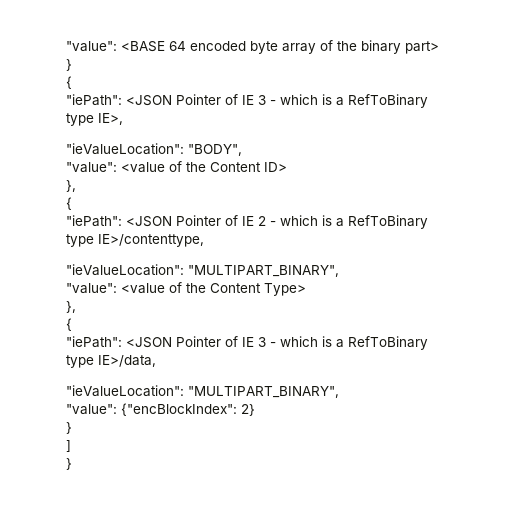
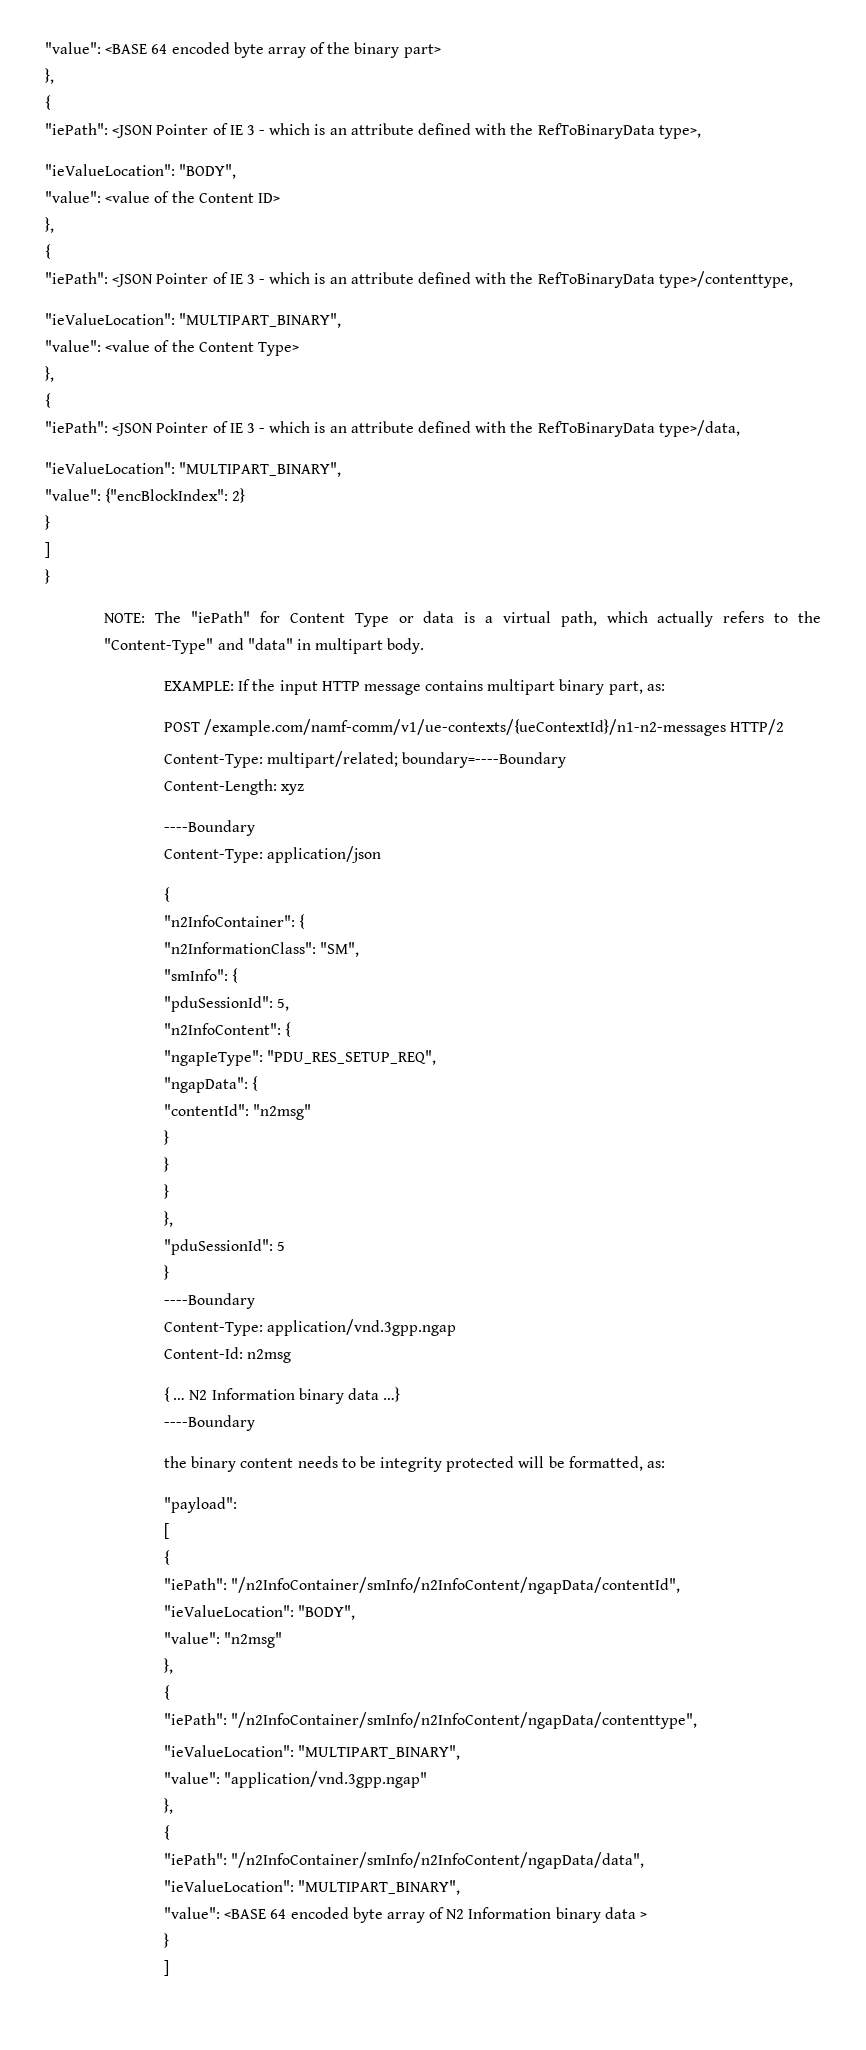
[66,59,72,71] } -> [45,68,54,84] },
[336,94,428,108] [66,113,123,126] a RefToBinary type IE>, -> [329,123,701,139] an attribute defined with the RefToBinaryData type>,
[258,215,428,229] [66,234,204,247] 2 - which is a RefToBinary type IE>/contenttype, -> [246,271,793,288] 3 - which is an attribute defined with the RefToBinaryData type>/contenttype,
[336,336,428,350] [66,355,156,368] a RefToBinary type IE>/data, -> [329,420,740,437] an attribute defined with the RefToBinaryData type>/data,
(72, 464) none -> [104,611,821,627] [104,638,425,654] [163,679,665,695] [163,719,785,736] [163,751,567,768] [163,779,305,795] [163,820,255,836] [163,846,382,863] [163,887,170,902] [163,914,306,929] [163,942,360,957] [163,968,239,983] [163,996,290,1012] [163,1022,292,1037] [163,1050,437,1066] [163,1076,259,1093] [163,1104,312,1120] [163,1130,169,1145] [163,1157,169,1172] [163,1184,169,1199] [163,1211,173,1227] [163,1239,286,1255] [163,1265,169,1280] [163,1293,255,1309] [163,1319,457,1336] [163,1347,292,1363] [163,1387,401,1404] [163,1415,255,1431] [163,1456,665,1472] [163,1497,237,1513] [163,1523,169,1539] [163,1550,170,1565] [163,1577,681,1594] [163,1605,356,1620] [163,1632,283,1648] [163,1658,173,1674] [163,1685,170,1700] [163,1712,698,1729] [163,1745,461,1760] [163,1771,428,1788] [163,1798,173,1814] [163,1825,170,1840] [163,1852,645,1869] [163,1880,461,1895] [163,1907,647,1923] [163,1933,169,1948] [163,1960,169,1976] // NOTE: The "iePath" for Content Type or data is a virtual path, which actually refers to the "Content-Type" and "data" in multipart body. // EXAMPLE: If the input HTTP message contains multipart binary part, as: // POST /example.com/namf-comm/v1/ue-contexts/{ueContextId}/n1-n2-messages HTTP/2 // Content-Type: multipart/related; boundary=----Boundary // Content-Length: xyz // ----Boundary // Content-Type: application/json // { // "n2InfoContainer": { // "n2InformationClass": "SM", // "smInfo": { // "pduSessionId": 5, // "n2InfoContent": { // "ngapIeType": "PDU_RES_SETUP_REQ", // "ngapData": { // "contentId": "n2msg" // } // } // } // }, // "pduSessionId": 5 // } // ----Boundary // Content-Type: application/vnd.3gpp.ngap // Content-Id: n2msg // { … N2 Information binary data …} // ----Boundary // the binary content needs to be integrity protected will be formatted, as: // "payload": // [ // { // "iePath": "/n2InfoContainer/smInfo/n2InfoContent/ngapData/contentId", // "ieValueLocation": "BODY", // "value": "n2msg" // }, // { // "iePath": "/n2InfoContainer/smInfo/n2InfoContent/ngapData/contenttype", // "ieValueLocation": "MULTIPART_BINARY", // "value": "application/vnd.3gpp.ngap" // }, // { // "iePath": "/n2InfoContainer/smInfo/n2InfoContent/ngapData/data", // "ieValueLocation": "MULTIPART_BINARY", // "value": <BASE 64 encoded byte array of N2 Information binary data > // } // ]

